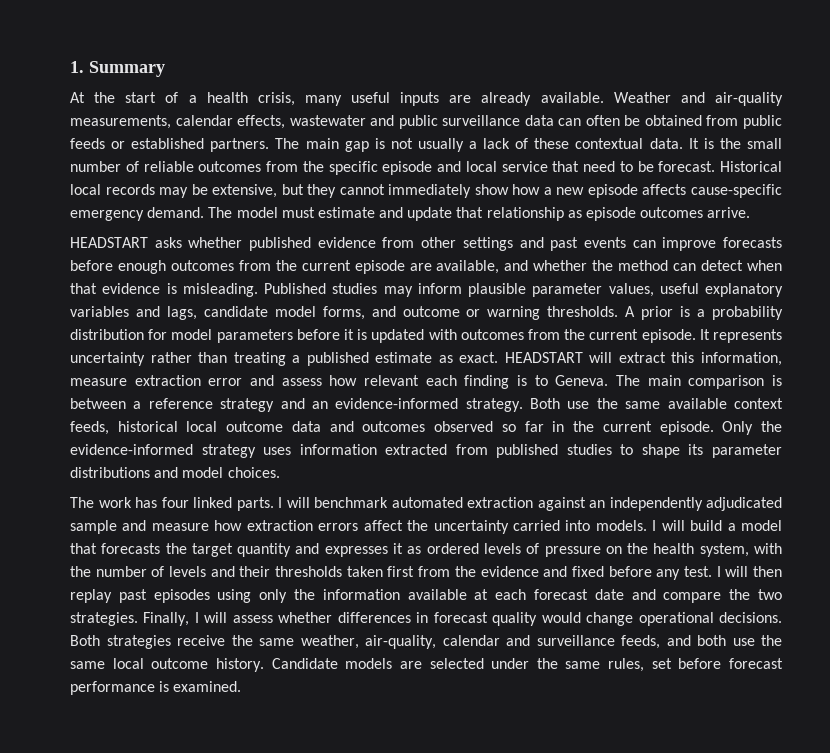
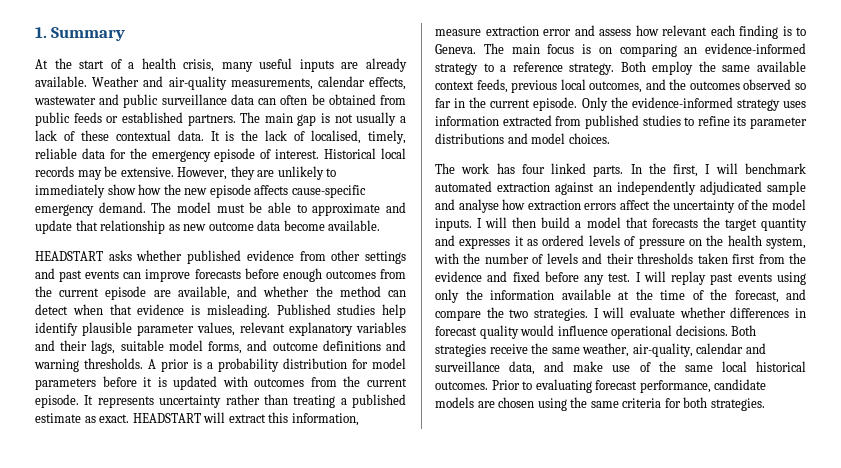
[746,138,782,149] [70,161,716,175] small number of reliable outcomes from the specific episode and local service that need to be forecast. -> [265,130,407,144] [35,148,320,162] lack of localised, timely, reliable data for the emergency episode of interest.
[212,184,385,198] extensive, but they cannot -> [120,166,337,180] extensive. However, they are unlikely to
[543,187,552,195] a -> [163,184,181,195] the
[317,207,375,218] estimate -> [249,202,381,216] be able to approximate
[586,207,751,221] episode outcomes arrive. -> [183,220,381,231] new outcome data become available.
[383,283,462,297] may inform -> [382,304,406,318] [35,322,78,336] help identify
[659,283,699,294] useful -> [240,322,285,333] relevant
[166,306,268,320] lags, candidate -> [60,340,164,354] their lags, suitable
[466,309,481,317] or -> [322,340,407,351] definitions and
[688,375,782,389] [70,398,459,412] comparison is between a reference strategy and an evidence-informed -> [547,43,806,57] [435,62,563,75] focus is on comparing an evidence-informed strategy to a reference
[567,401,590,409] use -> [652,61,694,75] employ
[117,421,354,432] historical local outcome data and -> [511,79,687,93] previous local outcomes, and the
[641,444,680,458] shape -> [697,116,730,126] refine
(274, 504) none -> [630,163,699,177] In the first,
[151,523,209,531] measure -> [458,199,499,213] analyse
[512,520,685,531] carried into models. I will -> [737,199,806,210] [435,217,537,231] of the model inputs. I will then
[753,566,783,577] then -> (666, 276) none
[153,589,210,603] episodes -> [737,273,772,282] events
[495,589,624,600] each forecast date -> [635,289,779,303] the time of the forecast,
[143,612,273,626] Finally, I will assess -> [593,307,675,318] I will evaluate
[586,612,634,626] change -> [557,325,608,336] influence
[621,635,782,649] [70,658,783,672] [70,681,242,695] feeds, and both use the same local outcome history. Candidate models are selected under the same rules, set before forecast performance is examined. -> [509,361,806,375] [435,379,767,393] [435,397,765,411] data, and make use of the same local historical outcomes. Prior to evaluating forecast performance, candidate models are chosen using the same criteria for both strategies.

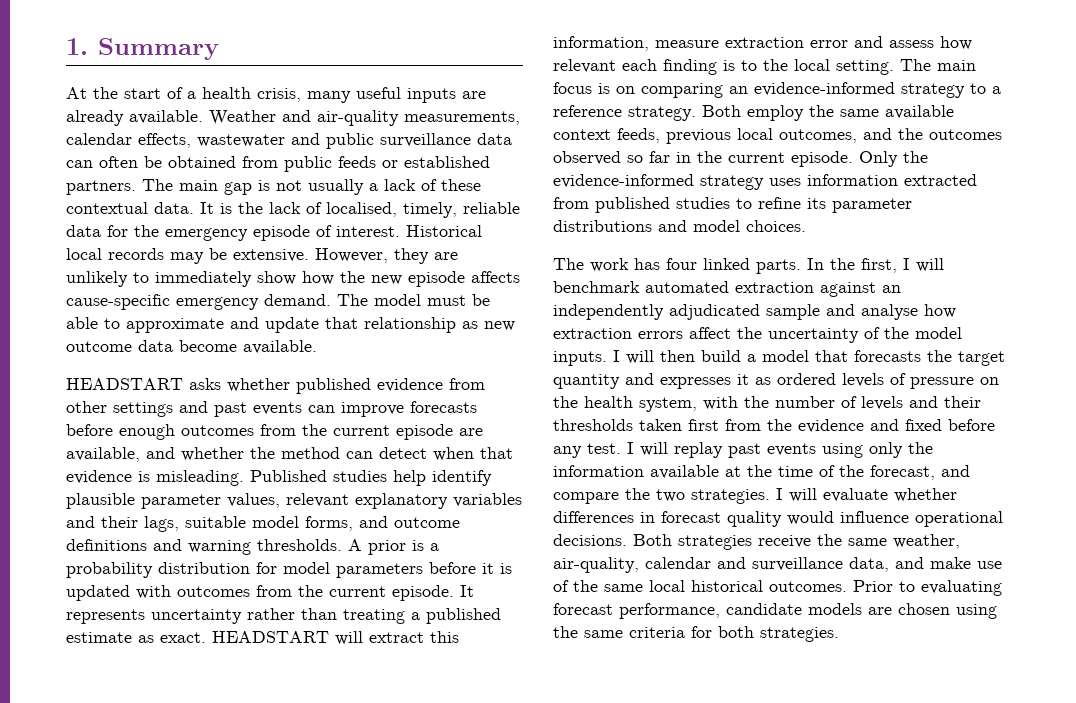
[435,44,476,54] Geneva. -> [763,59,894,75] the local setting.

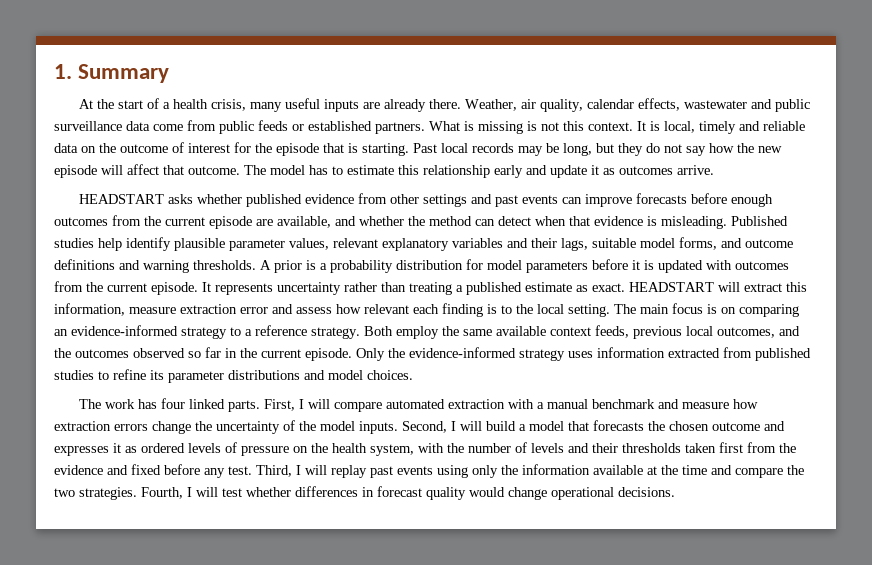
[129,110,520,126] available. Weather and air-quality measurements, -> [428,99,583,112] there. Weather, air quality,
[66,156,236,168] can often be obtained -> [153,124,183,131] come
[142,179,481,195] [66,202,520,218] [66,225,482,241] [66,248,458,264] [66,271,520,287] [66,294,490,310] [66,317,515,333] [66,340,317,354] The main gap is not usually a lack of these contextual data. It is the lack of localised, timely, reliable data for the emergency episode of interest. Historical local records may be extensive. However, they are unlikely to immediately show how the new episode affects cause-specific emergency demand. The model must be able to approximate and update that relationship as new outcome data become available. -> [429,121,805,134] [54,142,782,156] [54,164,714,178] What is missing is not this context. It is local, timely and reliable data on the outcome of interest for the episode that is starting. Past local records may be long, but they do not say how the new episode will affect that outcome. The model has to estimate this relationship early and update it as outcomes arrive.
[807,258,944,273] [553,281,640,293] In the first, I will benchmark -> [263,399,382,412] First, I will compare
[820,282,901,297] [553,304,918,320] against an independently adjudicated sample and analyse -> [507,399,729,409] with a manual benchmark and measure
[689,327,731,339] affect -> [152,421,191,434] change
[613,350,695,364] I will then -> [402,421,482,433] Second, I will
[958,351,1005,366] [553,374,620,389] target quantity -> [669,421,760,431] chosen outcome
(621, 448) none -> [256,465,292,477] Third,
[819,465,935,480] of the forecast, -> (707, 470) none
[776,488,888,502] I will evaluate -> [141,487,242,499] Fourth, I will test
[840,511,909,523] influence -> [508,487,547,500] change
[633,534,960,550] [553,557,1002,573] [553,580,1002,596] [553,603,997,619] [553,626,839,642] Both strategies receive the same weather, air-quality, calendar and surveillance data, and make use of the same local historical outcomes. Prior to evaluating forecast performance, candidate models are chosen using the same criteria for both strategies. -> (675, 492) none

